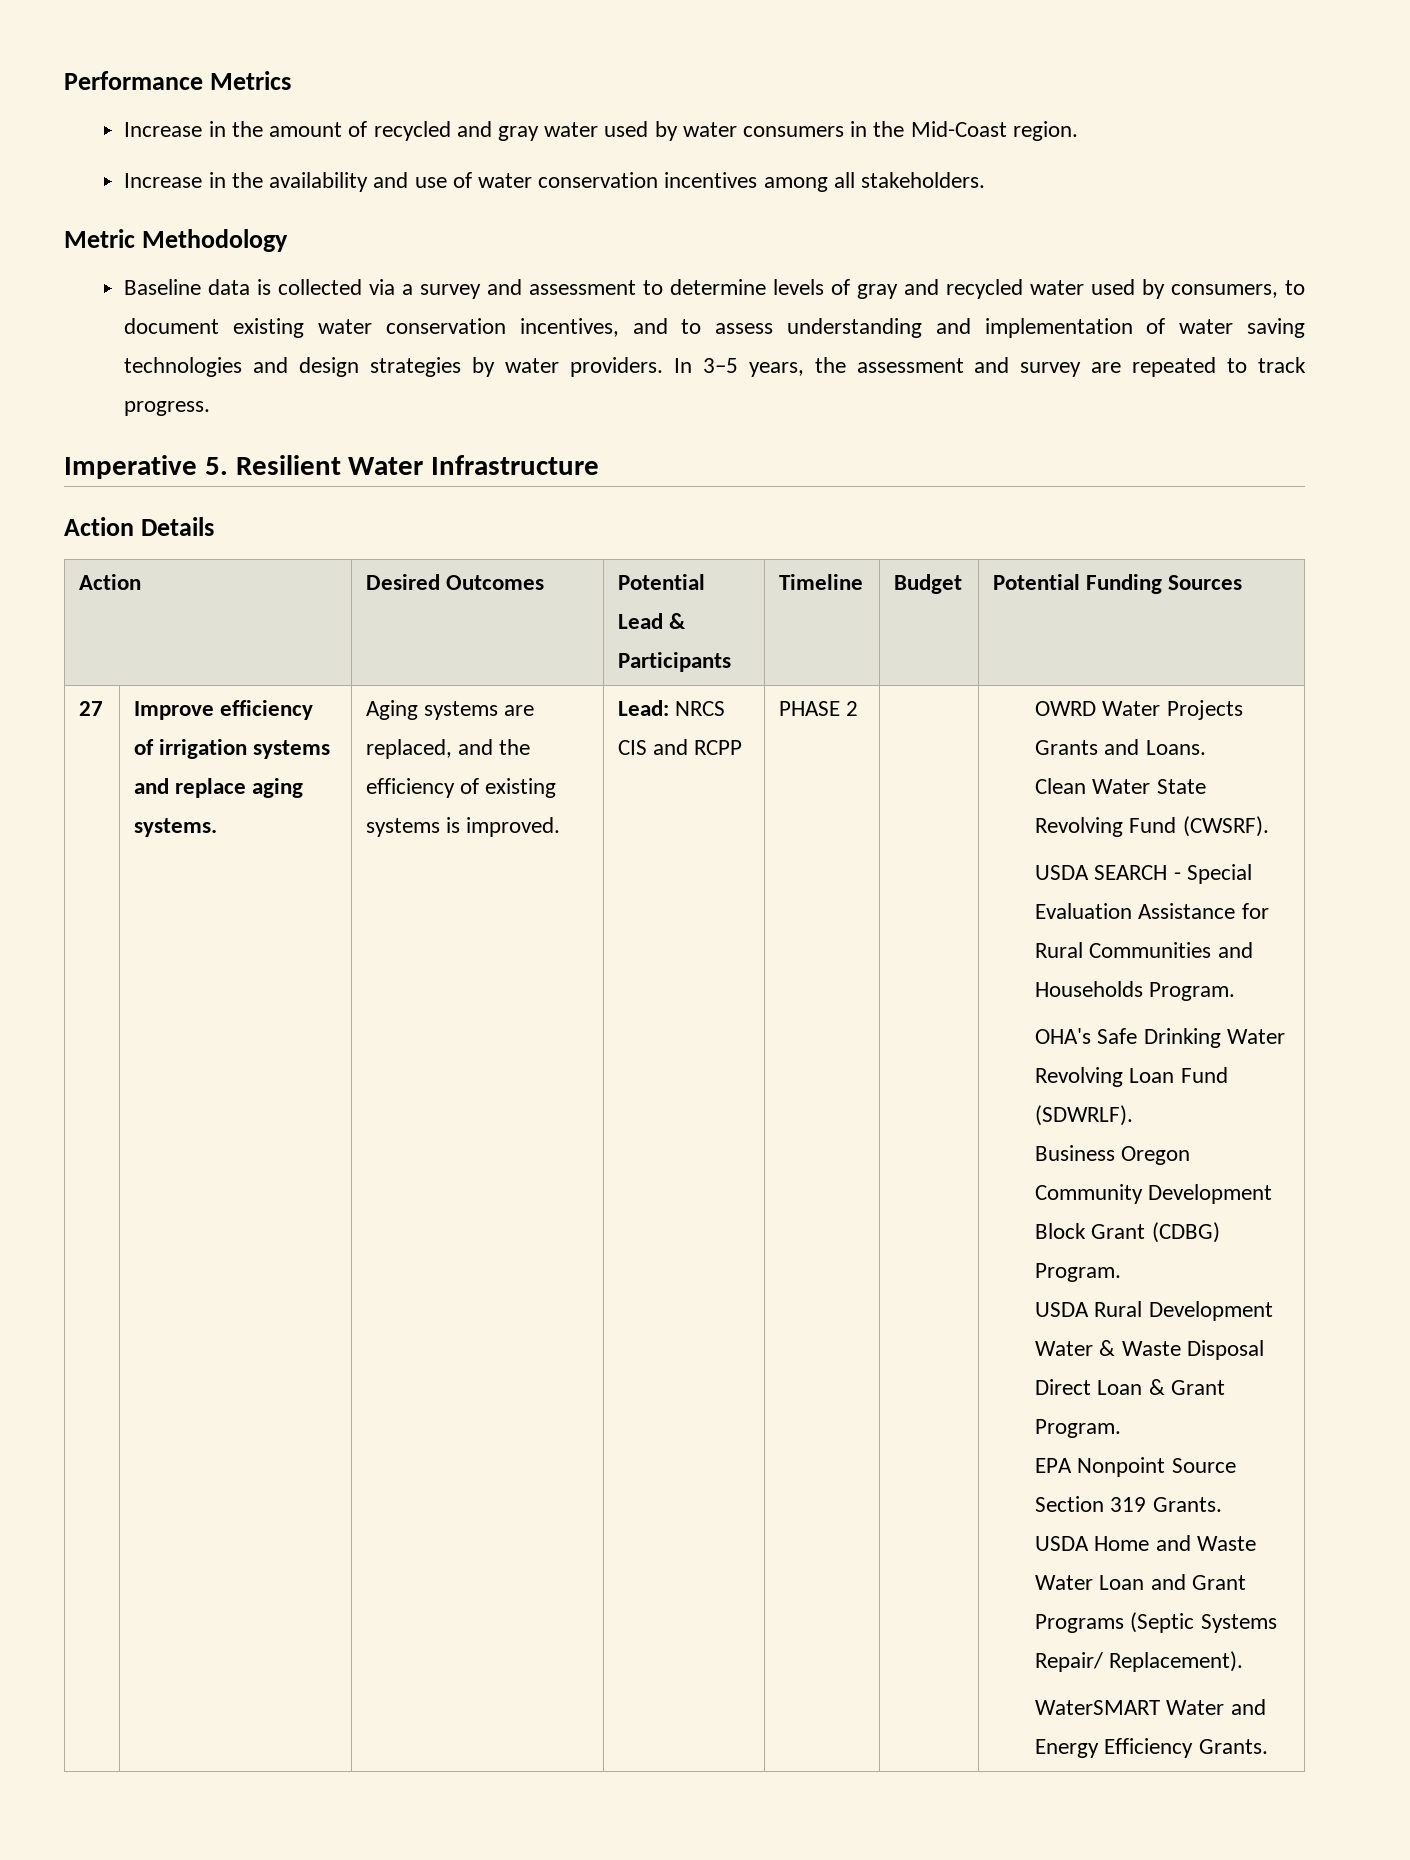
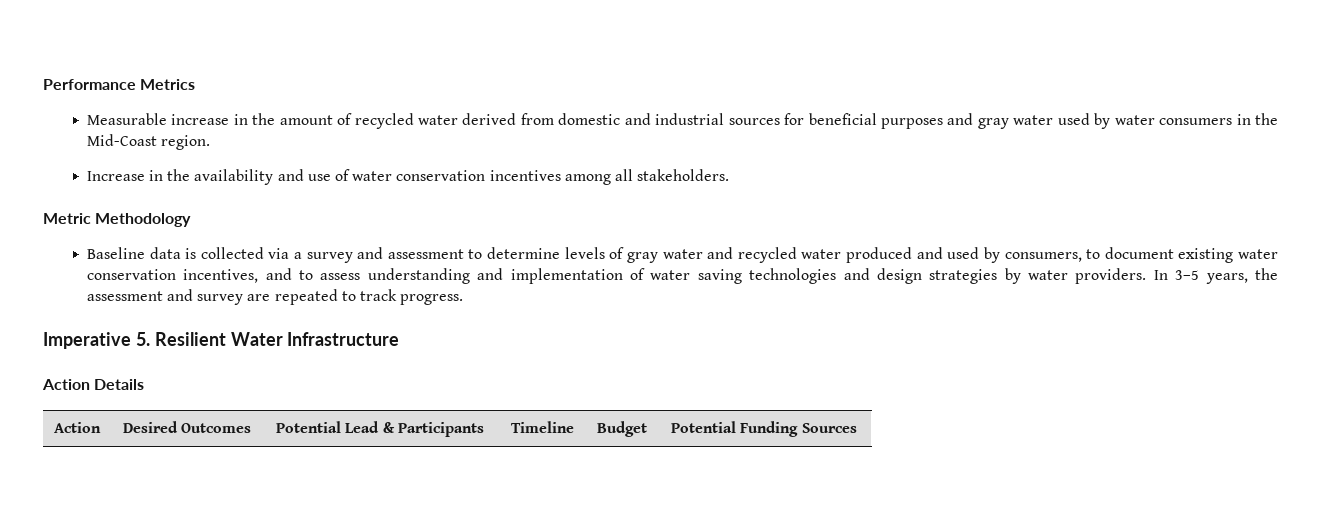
[124,122,203,137] Increase -> [86,113,230,125] Measurable increase
(451, 131) none -> [417,113,943,129] water derived from domestic and industrial sources for beneficial purposes
(899, 291) none -> [662,249,703,259] water
(1085, 287) none -> [846,247,943,263] produced and
[79,701,104,716] [134,700,314,720] [134,739,331,759] [134,778,304,798] [134,818,218,837] [366,700,535,720] [366,739,531,759] [366,778,557,798] [366,817,561,837] [618,700,726,716] [618,739,743,755] [779,701,859,716] [1035,700,1243,720] [1035,739,1206,755] [1035,778,1206,794] [1035,816,1269,837] [1035,864,1252,884] [1035,903,1269,919] [1035,942,1253,958] [1035,981,1236,1001] [1035,1028,1285,1048] [1035,1067,1228,1087] [1035,1105,1134,1126] [1035,1145,1191,1165] [1035,1184,1273,1204] [1035,1222,1220,1243] [1035,1263,1122,1282] [1035,1301,1273,1321] [1035,1340,1264,1360] [1035,1379,1225,1395] [1035,1419,1122,1438] [1035,1457,1236,1477] [1035,1496,1222,1512] [1035,1535,1256,1551] [1035,1574,1246,1590] [1035,1612,1277,1633] [1035,1651,1244,1672] [1035,1699,1266,1715] [1035,1738,1268,1758] // 27 | Improve efficiency of irrigation systems and replace aging systems. | Aging systems are replaced, and the efficiency of existing systems is improved. | Lead: NRCS CIS and RCPP | PHASE 2 | | OWRD Water Projects Grants and Loans. // Clean Water State Revolving Fund (CWSRF). // USDA SEARCH - Special Evaluation Assistance for Rural Communities and Households Program. // OHA's Safe Drinking Water Revolving Loan Fund (SDWRLF). // Business Oregon Community Development Block Grant (CDBG) Program. // USDA Rural Development Water & Waste Disposal Direct Loan & Grant Program. // EPA Nonpoint Source Section 319 Grants. // USDA Home and Waste Water Loan and Grant Programs (Septic Systems Repair/ Replacement). // WaterSMART Water and Energy Efficiency Grants. -> (857, 428) none

